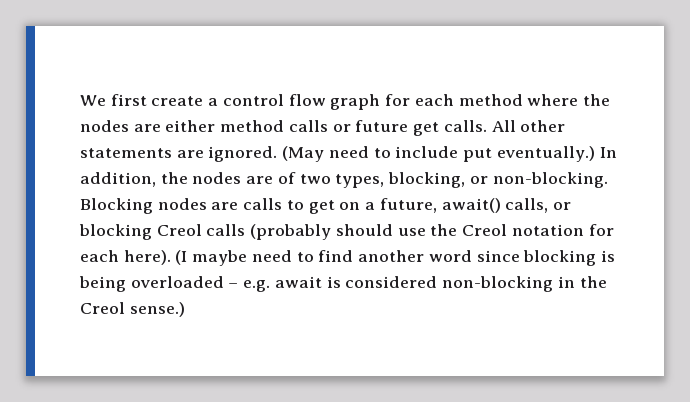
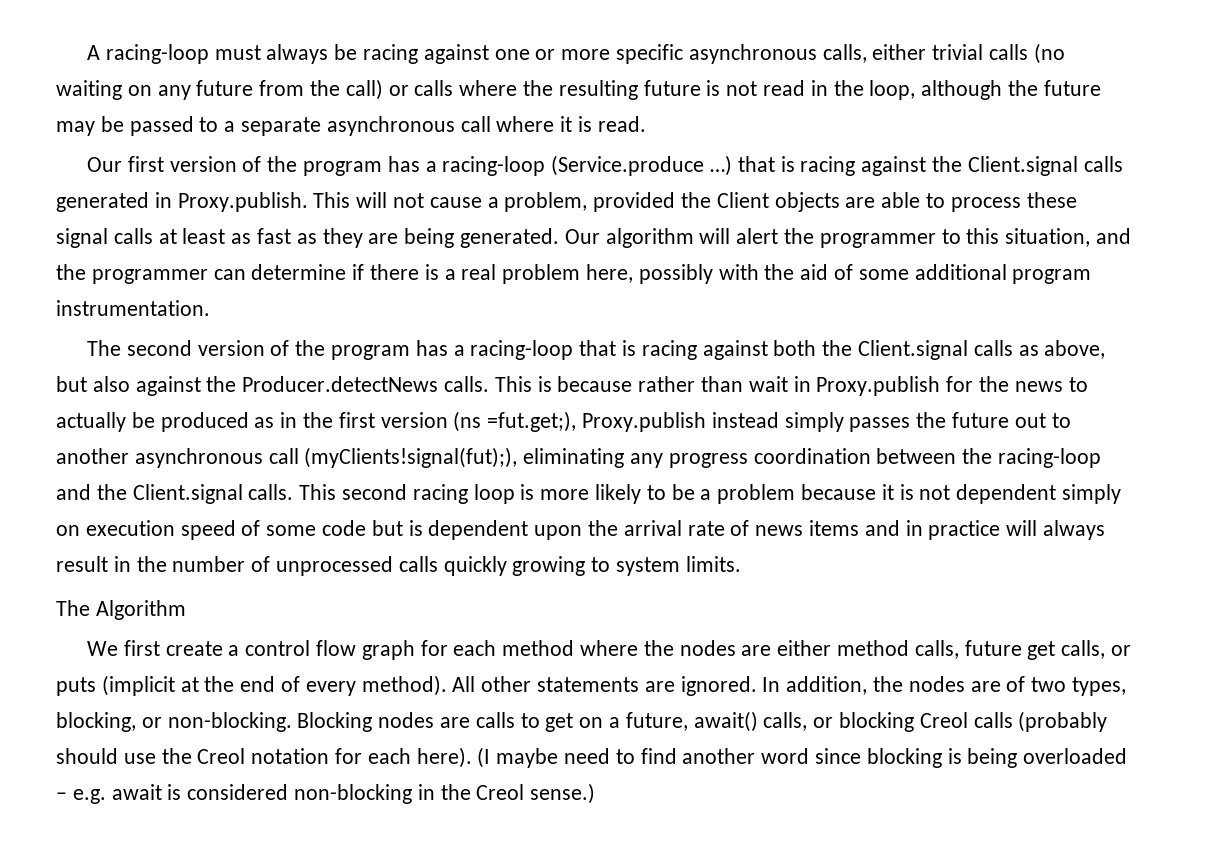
(80, 100) none -> [86,43,1065,64] [56,79,1101,100] [56,116,646,136] [86,155,1123,176] [56,192,1077,212] [56,228,1132,248] [56,264,1092,284] [56,300,210,316] [86,340,1106,360] [56,376,1088,396] [56,411,1071,432] [56,447,1102,468] [56,484,1122,504] [56,520,1106,540] [56,556,741,576] [56,600,186,620] A racing-loop must always be racing against one or more specific asynchronous calls, either trivial calls (no waiting on any future from the call) or calls where the resulting future is not read in the loop, although the future may be passed to a separate asynchronous call where it is read. // Our first version of the program has a racing-loop (Service.produce …) that is racing against the Client.signal calls generated in Proxy.publish. This will not cause a problem, provided the Client objects are able to process these signal calls at least as fast as they are being generated. Our algorithm will alert the programmer to this situation, and the programmer can determine if there is a real problem here, possibly with the aid of some additional program instrumentation. // The second version of the program has a racing-loop that is racing against both the Client.signal calls as above, but also against the Producer.detectNews calls. This is because rather than wait in Proxy.publish for the news to actually be produced as in the first version (ns =fut.get;), Proxy.publish instead simply passes the future out to another asynchronous call (myClients!signal(fut);), eliminating any progress coordination between the racing-loop and the Client.signal calls. This second racing loop is more likely to be a problem because it is not dependent simply on execution speed of some code but is dependent upon the arrival rate of news items and in practice will always result in the number of unprocessed calls quickly growing to system limits. // The Algorithm //
[288,120,487,136] calls or future get calls. -> [914,640,1132,660] [56,675,447,696] calls, future get calls, or puts (implicit at the end of every method).
[282,146,595,162] (May need to include put eventually.) -> (757, 686) none

